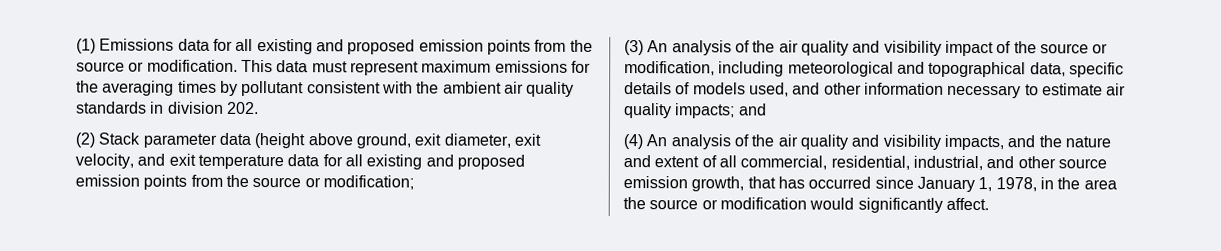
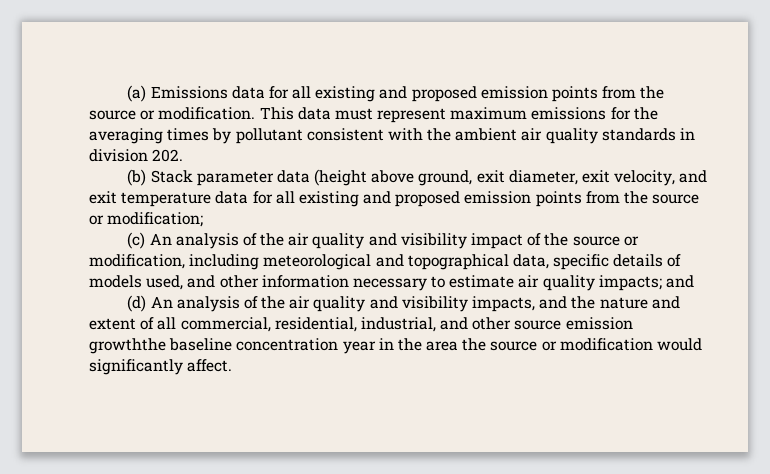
[76,38,96,54] (1) -> [127,85,147,102] (a)
[75,132,95,148] (2) -> [127,169,147,186] (b)
[624,40,644,56] (3) -> [127,232,146,249] (c)
[623,134,643,150] (4) -> [127,295,147,312] (d)
[691,176,1037,193] growth, that has occurred since January 1, 1978, -> [89,338,376,354] growththe baseline concentration year

